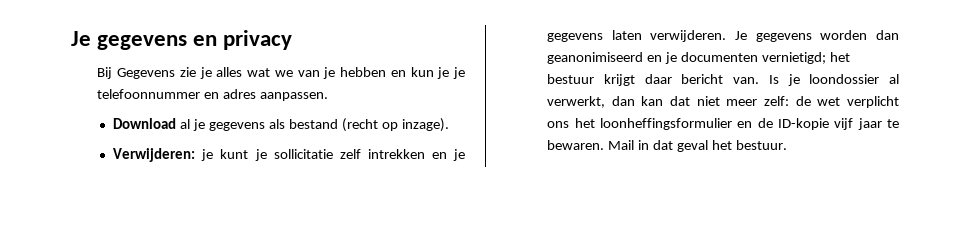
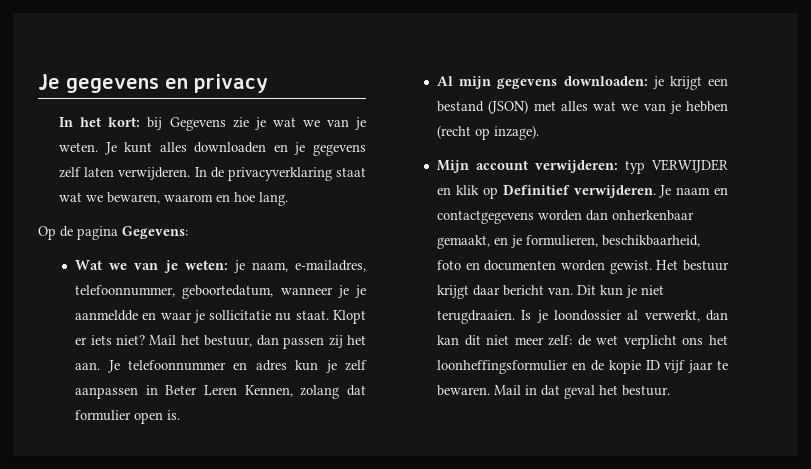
[97,67,212,79] Bij Gegevens zie je -> [59,117,366,131] [59,142,366,156] [59,167,367,181] [59,192,289,206] [38,226,188,240] [75,260,366,273] [75,285,366,299] [75,310,366,324] [75,335,366,349] [75,360,367,373] [75,385,366,399] [75,410,181,424] [437,76,728,90] [437,100,556,114] In het kort: bij Gegevens zie je wat we van je weten. Je kunt alles downloaden en je gegevens zelf laten verwijderen. In de privacyverklaring staat wat we bewaren, waarom en hoe lang. // Op de pagina Gegevens: // Wat we van je weten: je naam, e-mailadres, telefoonnummer, geboortedatum, wanneer je je aanmeldde en waar je sollicitatie nu staat. Klopt er iets niet? Mail het bestuur, dan passen zij het aan. Je telefoonnummer en adres kun je zelf aanpassen in Beter Leren Kennen, zolang dat formulier open is. // Al mijn gegevens downloaden: je krijgt een bestand (JSON) met
[390,67,465,79] [97,89,328,101] [113,118,449,132] [113,148,466,162] [547,30,899,42] [547,52,850,64] en kun je je telefoonnummer en adres aanpassen. // Download al je gegevens als bestand (recht op inzage). // Verwijderen: je kunt je sollicitatie zelf intrekken en je gegevens laten verwijderen. Je gegevens worden dan geanonimiseerd en je documenten vernietigd; het -> [437,125,540,140] [437,159,728,174] [437,185,728,199] [437,210,695,224] [437,235,701,249] [437,260,679,274] (recht op inzage). // Mijn account verwijderen: typ VERWIJDER en klik op Definitief verwijderen. Je naam en contactgegevens worden dan onherkenbaar gemaakt, en je formulieren, beschikbaarheid, foto en documenten worden gewist. Het
(760, 80) none -> [577,285,665,298] [437,310,516,324] Dit kun je niet terugdraaien.
[670,96,691,106] dat -> [464,335,481,346] dit
[777,118,829,130] ID-kopie -> [608,360,660,374] kopie ID

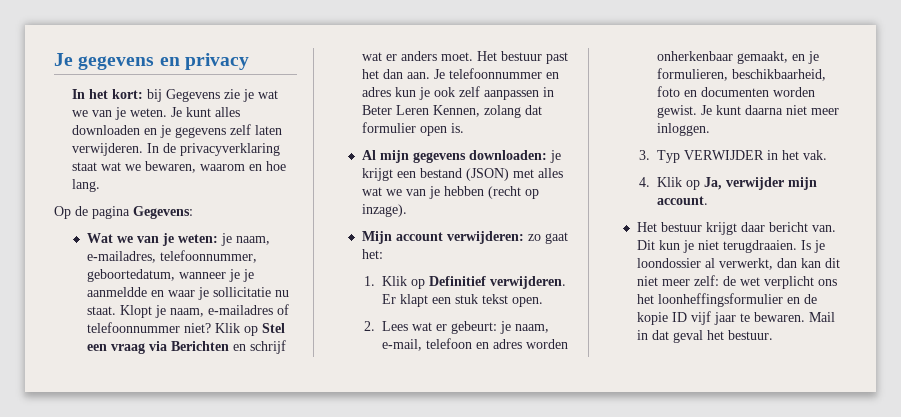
[75,335,366,349] er iets niet? Mail het bestuur, dan passen zij het -> [155,304,290,318] [87,322,286,336] [87,340,287,354] [362,51,569,64] [362,69,404,79] je naam, e-mailadres of telefoonnummer niet? Klik op Stel een vraag via Berichten en schrijf wat er anders moet. Het bestuur past het dan
(337, 366) none -> [434,87,456,97] ook
[625,159,728,174] [437,185,728,199] [437,210,609,224] typ VERWIJDER en klik op Definitief verwijderen. Je naam en contactgegevens worden dan -> [528,232,569,244] [362,249,384,259] [364,276,567,289] [382,294,544,307] [364,321,550,334] [382,338,569,351] zo gaat het: // 1. Klik op Definitief verwijderen. Er klapt een stuk tekst open. // 2. Lees wat er gebeurt: je naam, e-mail, telefoon en adres worden
(652, 267) none -> [701,105,840,115] [657,123,711,136] [639,150,828,163] [639,177,818,190] [657,196,709,205] Je kunt daarna niet meer inloggen. // 3. Typ VERWIJDER in het vak. // 4. Klik op Ja, verwijder mijn account. //

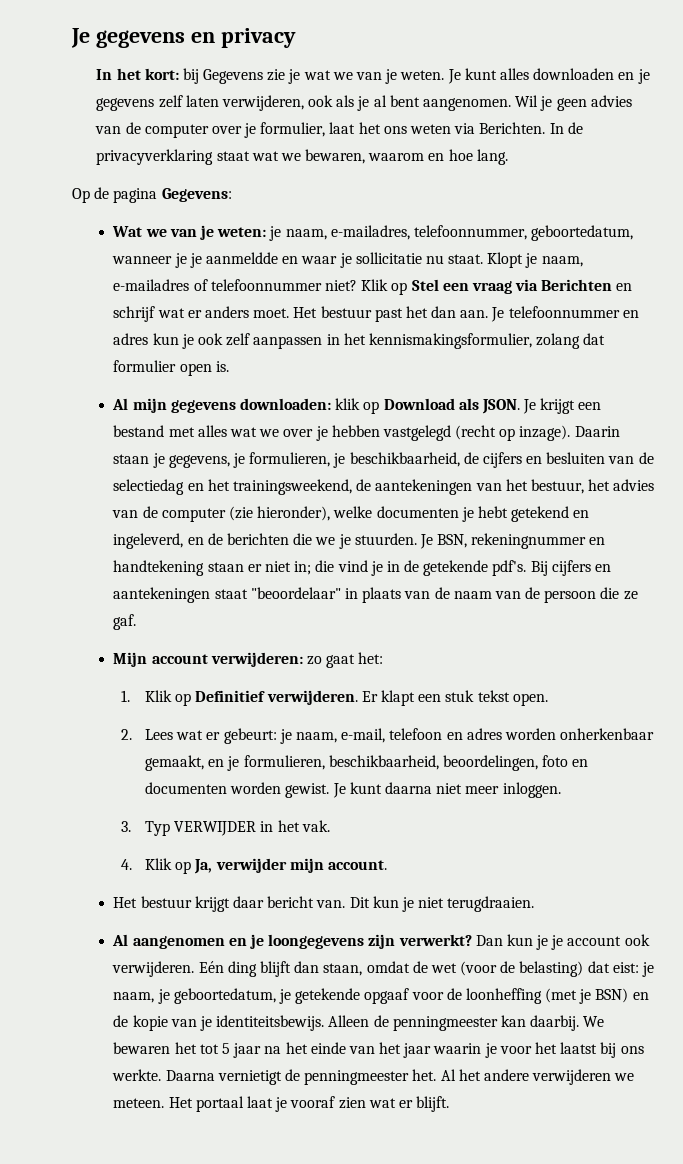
[71,143,143,156] verwijderen. -> [221,95,632,111] [95,122,546,138] verwijderen, ook als je al bent aangenomen. Wil je geen advies van de computer over je formulier, laat het ons weten via Berichten.
[362,105,481,117] Beter Leren Kennen, -> [343,333,532,349] het kennismakingsformulier,
[550,150,562,163] je -> [335,398,537,414] klik op Download als JSON. Je
[466,168,510,181] (JSON) -> (165, 431) none
[406,189,427,196] van -> [283,429,314,437] over
(485, 191) none -> [382,425,451,441] vastgelegd
(408, 210) none -> [574,426,620,437] [113,452,654,468] [113,479,655,495] [112,506,590,522] [113,533,606,549] [113,560,611,576] [113,587,638,603] [113,614,137,630] Daarin staan je gegevens, je formulieren, je beschikbaarheid, de cijfers en besluiten van de selectiedag en het trainingsweekend, de aantekeningen van het bestuur, het advies van de computer (zie hieronder), welke documenten je hebt getekend en ingeleverd, en de berichten die we je stuurden. Je BSN, rekeningnummer en handtekening staan er niet in; die vind je in de getekende pdf's. Bij cijfers en aantekeningen staat "beoordelaar" in plaats van de naam van de persoon die ze gaf.
(827, 75) none -> [442,755,538,771] beoordelingen,
[801,240,826,253] [637,258,841,270] [637,275,838,289] [637,293,818,307] [637,311,836,325] [637,330,774,343] Is je loondossier al verwerkt, dan kan dit niet meer zelf: de wet verplicht ons het loonheffingsformulier en de kopie ID vijf jaar te bewaren. Mail in dat geval het bestuur. -> [112,934,650,950] [112,961,654,977] [113,988,649,1004] [113,1015,605,1031] [113,1042,644,1058] [112,1069,635,1085] [113,1096,450,1112] // Al aangenomen en je loongegevens zijn verwerkt? Dan kun je je account ook verwijderen. Eén ding blijft dan staan, omdat de wet (voor de belasting) dat eist: je naam, je geboortedatum, je getekende opgaaf voor de loonheffing (met je BSN) en de kopie van je identiteitsbewijs. Alleen de penningmeester kan daarbij. We bewaren het tot 5 jaar na het einde van het jaar waarin je voor het laatst bij ons werkte. Daarna vernietigt de penningmeester het. Al het andere verwijderen we meteen. Het portaal laat je vooraf zien wat er blijft.

